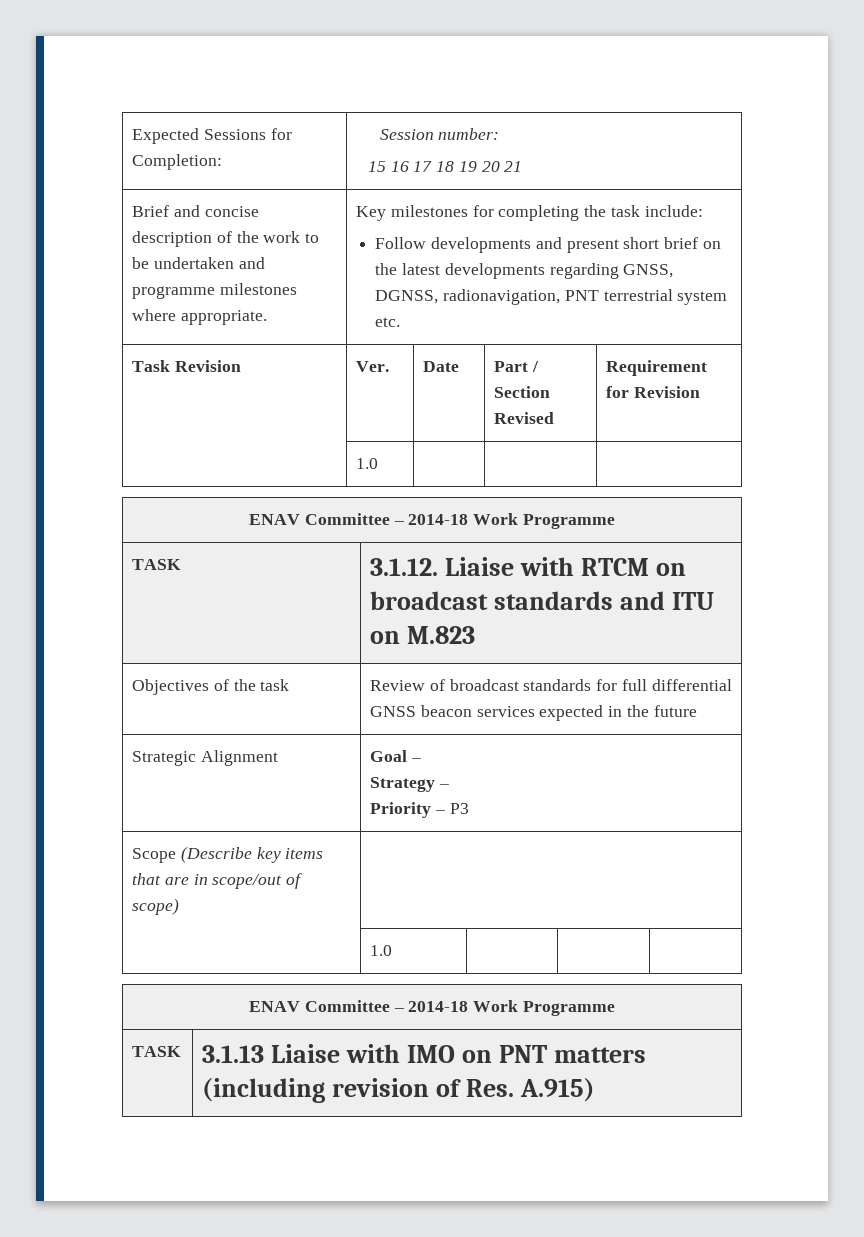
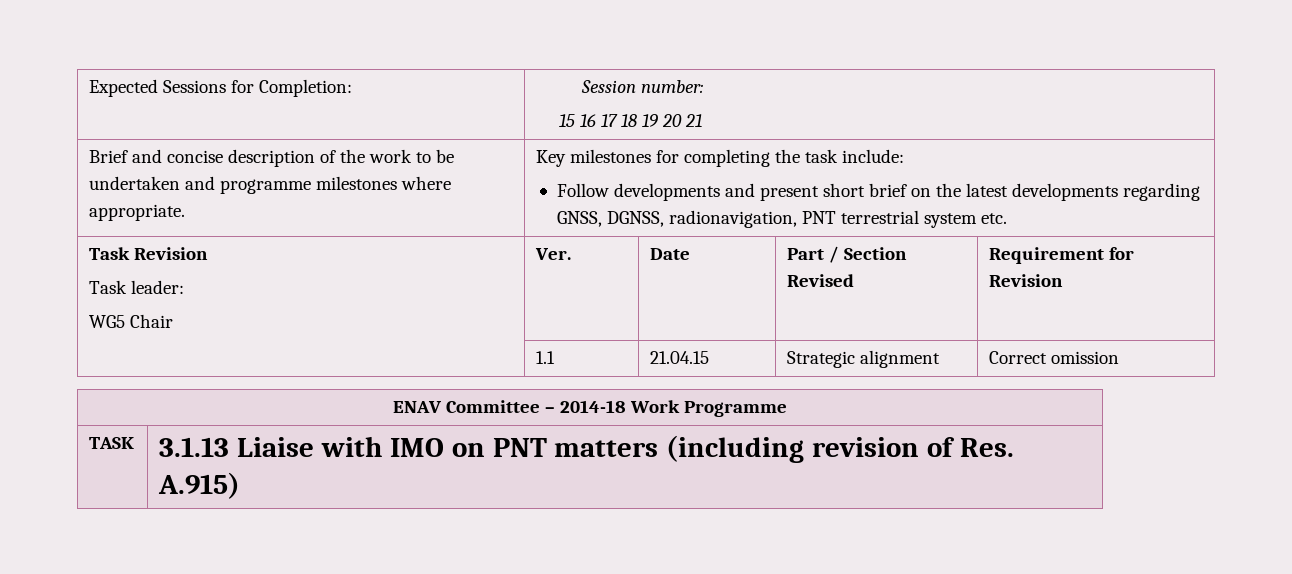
(241, 366) none -> [89,280,185,294] [89,314,174,328] // Task leader: // WG5 Chair
[356,458,379,469] [249,513,615,529] [132,559,182,570] [370,557,687,576] [370,591,715,610] [370,626,476,644] [132,679,290,695] [370,679,732,691] [370,705,697,721] [132,750,278,766] [370,750,421,762] [370,777,449,792] [370,802,469,818] [132,846,324,863] [132,873,303,889] [132,898,180,915] [370,945,393,956] 1.0 | | | // ENAV Committee – 2014-18 Work Programme // TASK | 3.1.12. Liaise with RTCM on broadcast standards and ITU on M.823 // Objectives of the task | Review of broadcast standards for full differential GNSS beacon services expected in the future // Strategic Alignment | Goal – // Strategy – // Priority – P3 // Scope (Describe key items that are in scope/out of scope) | // | 1.0 | | | -> [536,351,556,364] [650,351,710,364] [787,350,941,368] [989,351,1120,364] 1.1 | 21.04.15 | Strategic alignment | Correct omission

